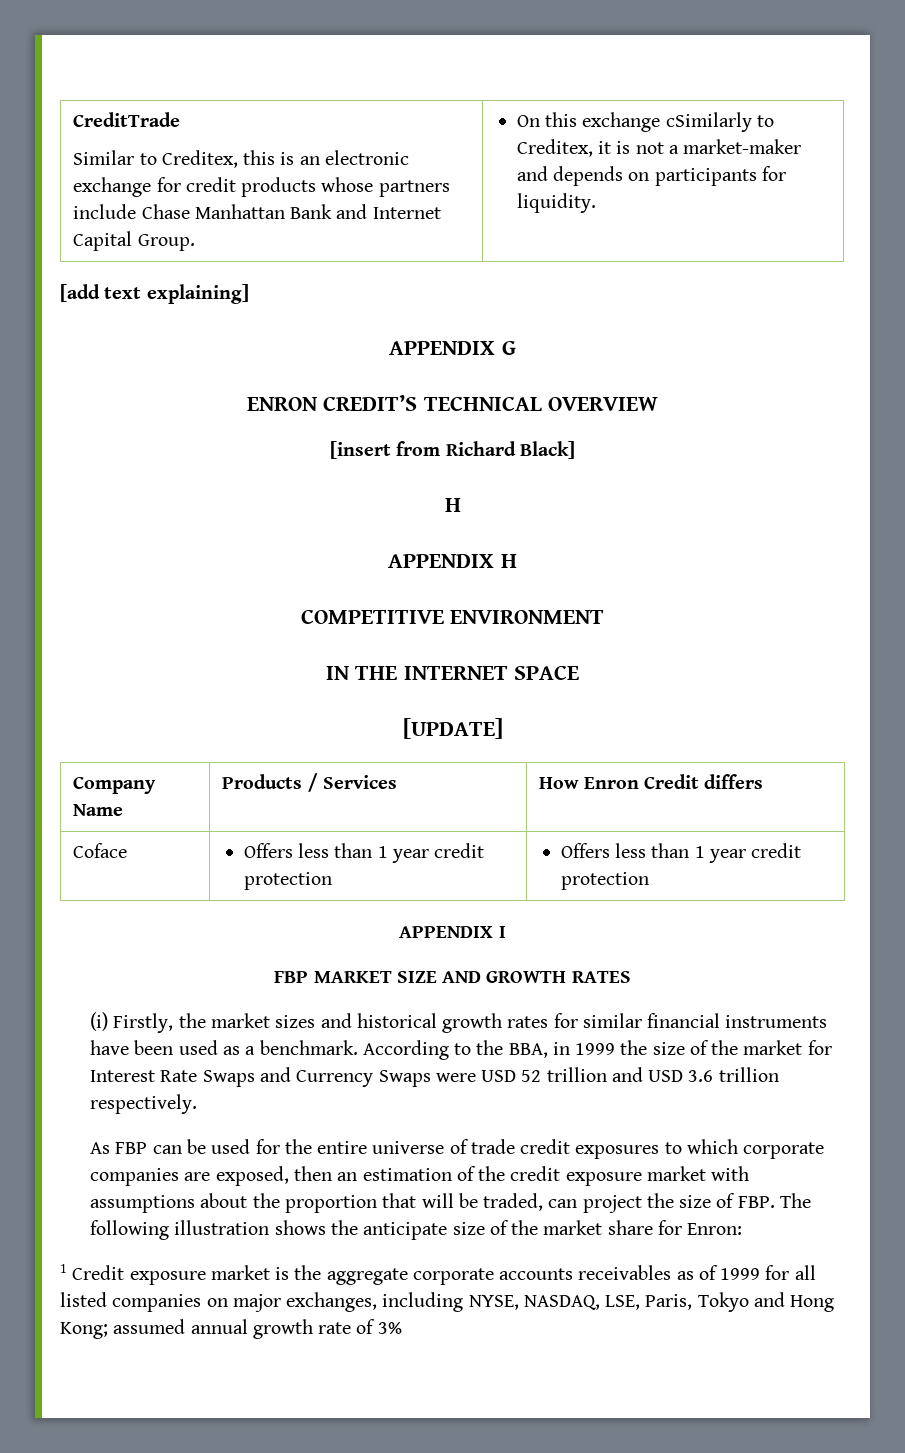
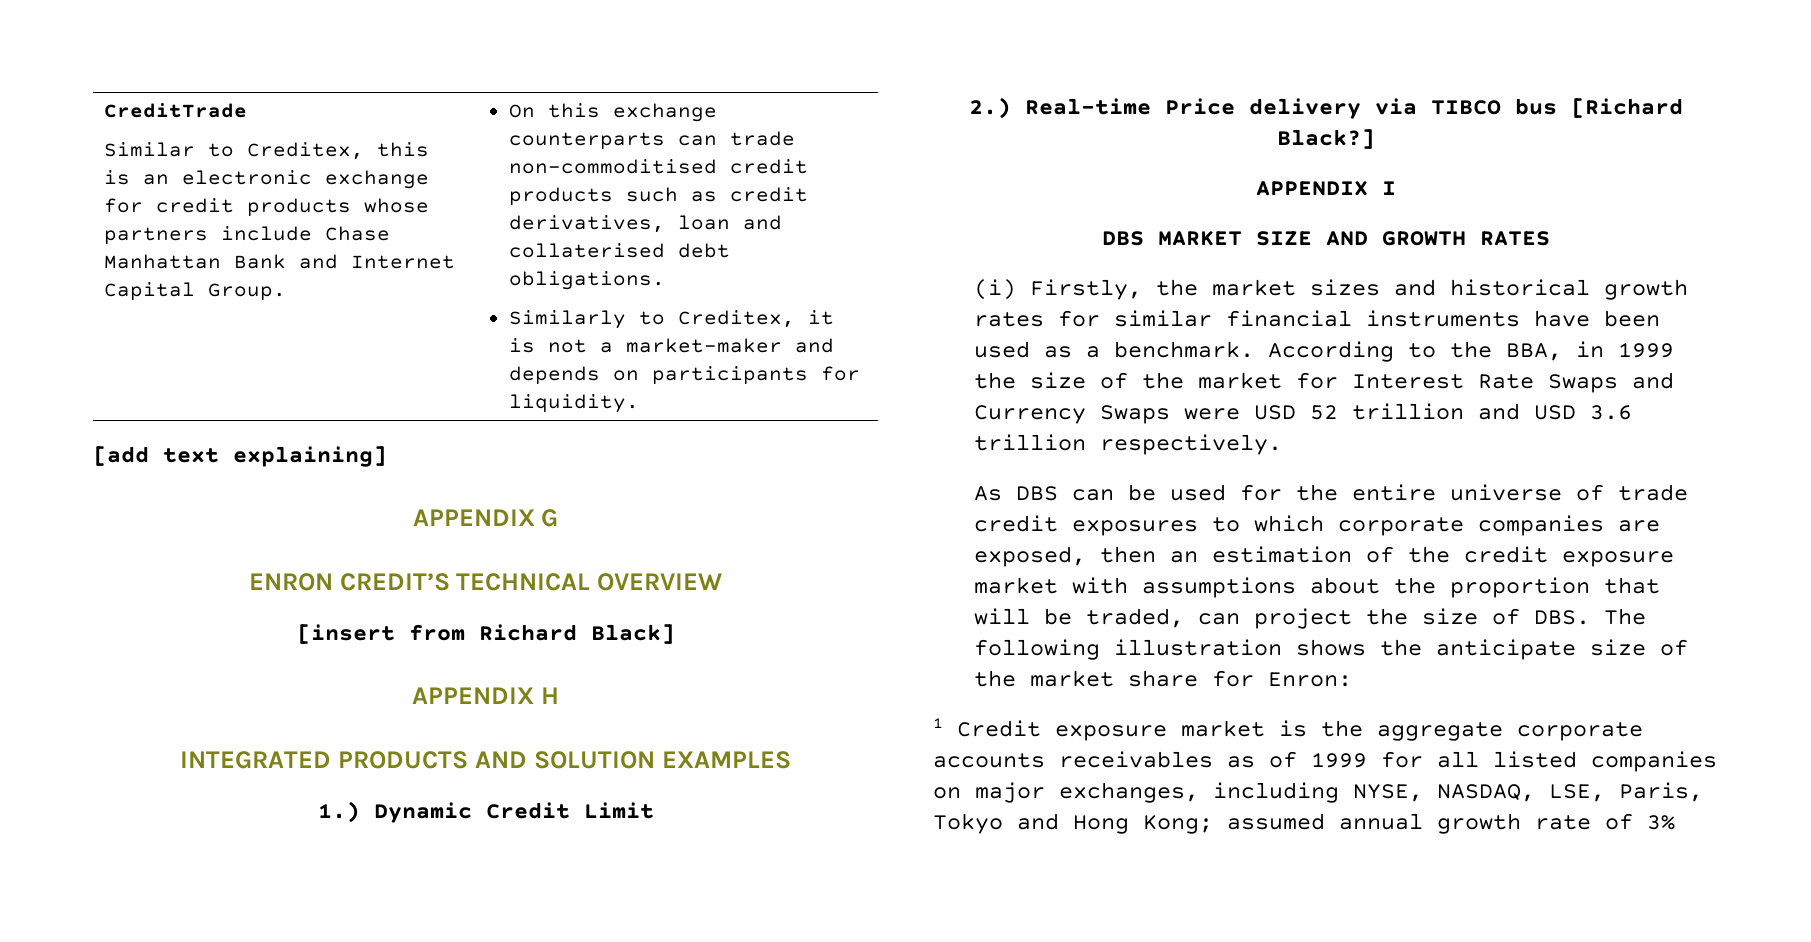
[665,112,752,132] cSimilarly -> [509,131,796,150] [509,159,809,174] [509,187,809,206] [509,215,783,233] [509,243,731,258] [509,271,666,290] [509,310,627,329] counterparts can trade non-commoditised credit products such as credit derivatives, loan and collaterised debt obligations. // Similarly
[444,498,461,512] // H -> (675, 634) none
[300,609,605,624] [326,665,579,680] [402,718,503,739] [73,776,157,794] [73,804,124,816] [222,773,397,792] [539,774,764,789] [73,843,128,858] [243,843,485,863] [243,872,332,890] [560,843,802,863] [560,872,649,890] COMPETITIVE ENVIRONMENT // IN THE INTERNET SPACE // [UPDATE] // Company Name | Products / Services | How Enron Credit differs // Coface | Offers less than 1 year credit protection | Offers less than 1 year credit protection -> [180,751,791,769] [317,801,654,823] [968,97,1683,119] [1276,129,1375,149] INTEGRATED PRODUCTS AND SOLUTION EXAMPLES // 1.) Dynamic Credit Limit // 2.) Real-time Price delivery via TIBCO bus [Richard Black?]
[274,971,309,983] FBP -> [1101,231,1144,246] DBS
[115,1142,148,1154] FBP -> [1015,486,1058,501] DBS
[737,1196,775,1208] FBP. -> [1533,610,1590,625] DBS.

